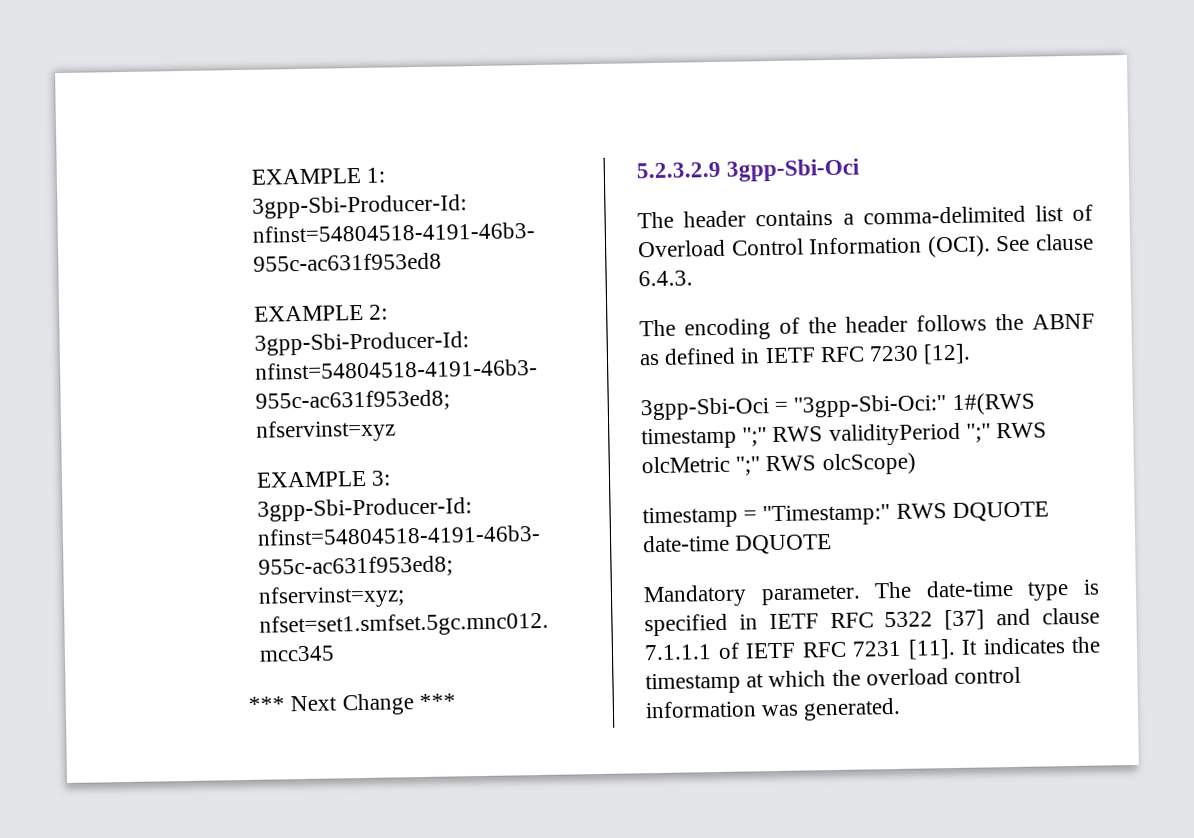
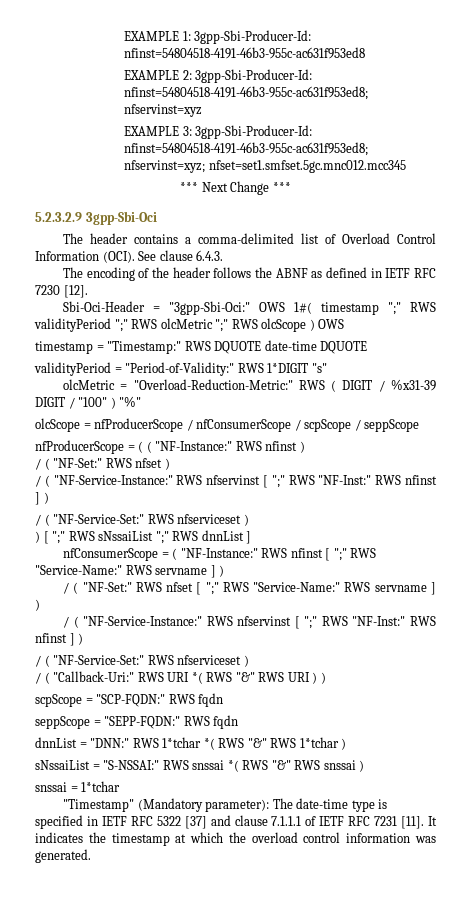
[640,397,770,421] 3gpp-Sbi-Oci -> [63,301,146,312] Sbi-Oci-Header
[951,392,1035,415] 1#(RWS -> [259,302,313,314] OWS 1#(
[821,452,916,476] olcScope) -> [261,318,345,332] olcScope ) OWS
[643,584,861,608] Mandatory parameter. -> [34,362,327,376] [63,379,437,392] [35,396,142,409] [35,418,420,432] [35,440,305,454] [35,458,170,470] [35,475,438,488] [35,492,49,505] [35,514,249,526] [35,530,252,544] [63,548,377,561] [35,565,225,578] [63,582,437,595] [35,599,40,611] [63,616,436,629] [35,633,84,646] [35,655,249,667] [35,671,326,684] [35,693,224,707] [35,715,239,729] [35,737,347,750] [35,760,365,772] [35,781,121,792] [63,798,270,812] validityPeriod = "Period-of-Validity:" RWS 1*DIGIT "s" // olcMetric = "Overload-Reduction-Metric:" RWS ( DIGIT / %x31-39 DIGIT / "100" ) "%" // olcScope = nfProducerScope / nfConsumerScope / scpScope / seppScope // nfProducerScope = ( ( "NF-Instance:" RWS nfinst ) // / ( "NF-Set:" RWS nfset ) // / ( "NF-Service-Instance:" RWS nfservinst [ ";" RWS "NF-Inst:" RWS nfinst ] ) // / ( "NF-Service-Set:" RWS nfserviceset ) // ) [ ";" RWS sNssaiList ";" RWS dnnList ] // nfConsumerScope = ( "NF-Instance:" RWS nfinst [ ";" RWS "Service-Name:" RWS servname ] ) // / ( "NF-Set:" RWS nfset [ ";" RWS "Service-Name:" RWS servname ] ) // / ( "NF-Service-Instance:" RWS nfservinst [ ";" RWS "NF-Inst:" RWS nfinst ] ) // / ( "NF-Service-Set:" RWS nfserviceset ) // / ( "Callback-Uri:" RWS URI *( RWS "&" RWS URI ) ) // scpScope = "SCP-FQDN:" RWS fqdn // seppScope = "SEPP-FQDN:" RWS fqdn // dnnList = "DNN:" RWS 1*tchar *( RWS "&" RWS 1*tchar ) // sNssaiList = "S-NSSAI:" RWS snssai *( RWS "&" RWS snssai ) // snssai = 1*tchar // "Timestamp" (Mandatory parameter):

